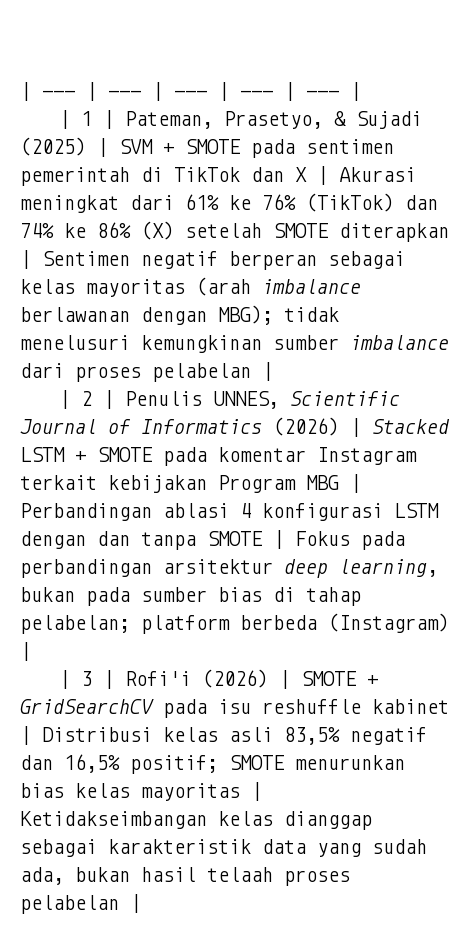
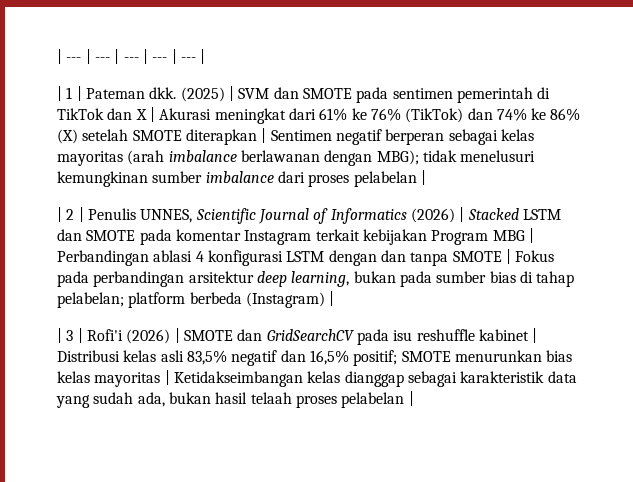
[124,111,422,129] Pateman, Prasetyo, & Sujadi -> [85,87,177,99] Pateman dkk.
[163,143,174,154] + -> [273,87,299,99] dan
[75,451,86,462] + -> [57,229,82,241] dan
[366,675,378,686] + -> [237,329,263,341] dan

